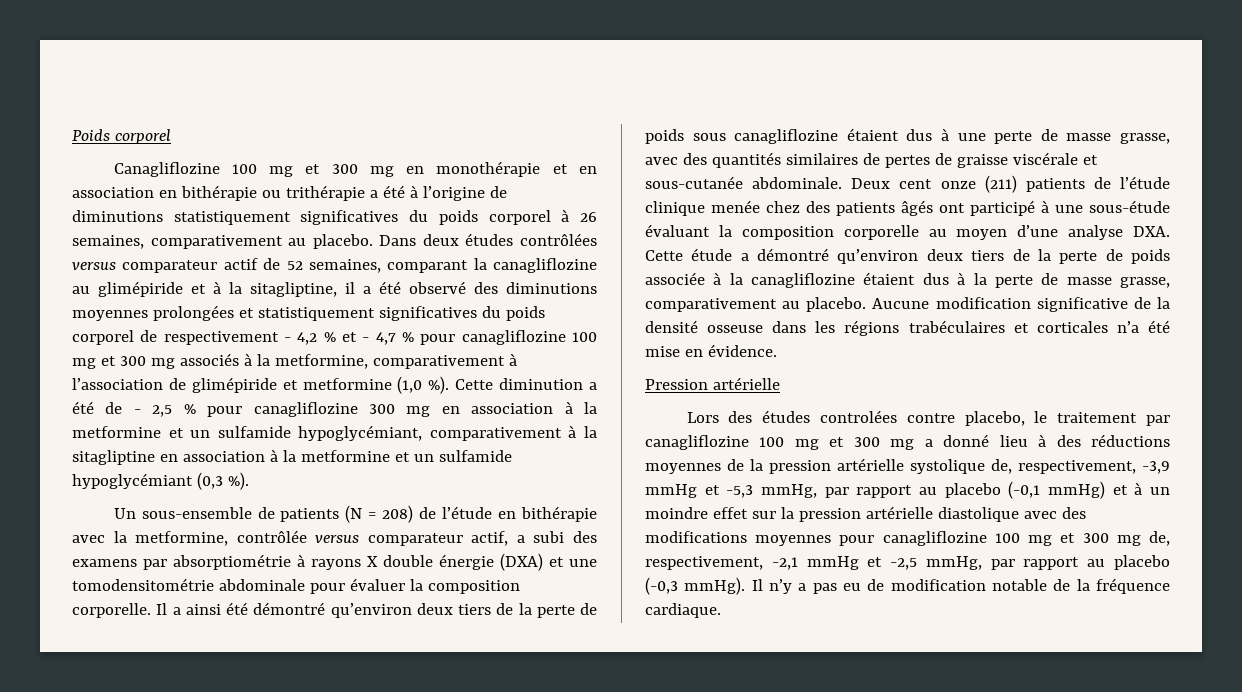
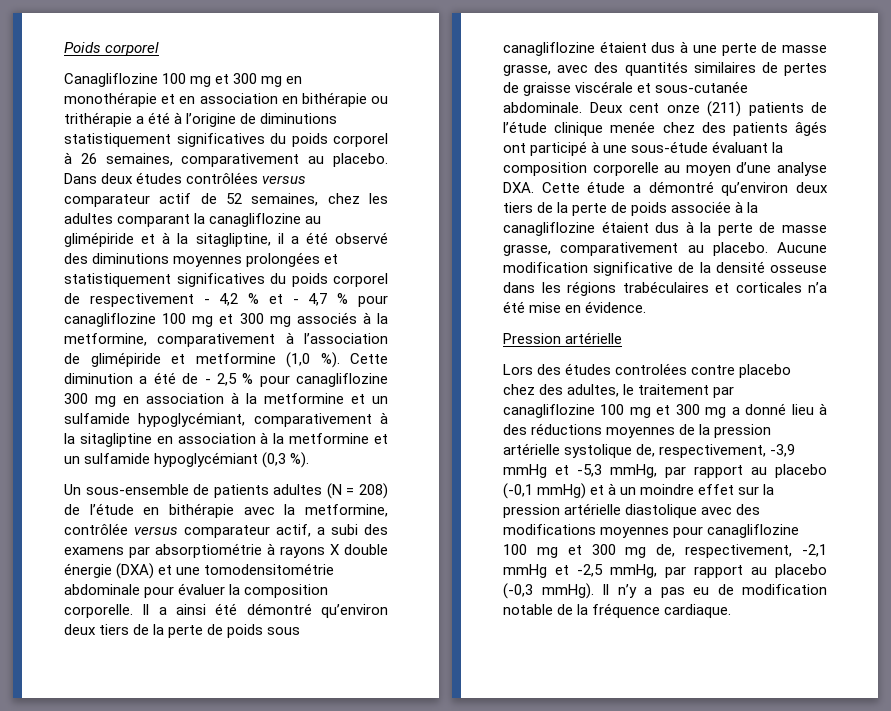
(381, 266) none -> [327,193,388,204] [64,213,113,224] chez les adultes
(340, 515) none -> [273,484,323,495] adultes
[964,411,1025,426] placebo, -> [739,364,792,378] [503,384,620,397] placebo chez des adultes,

